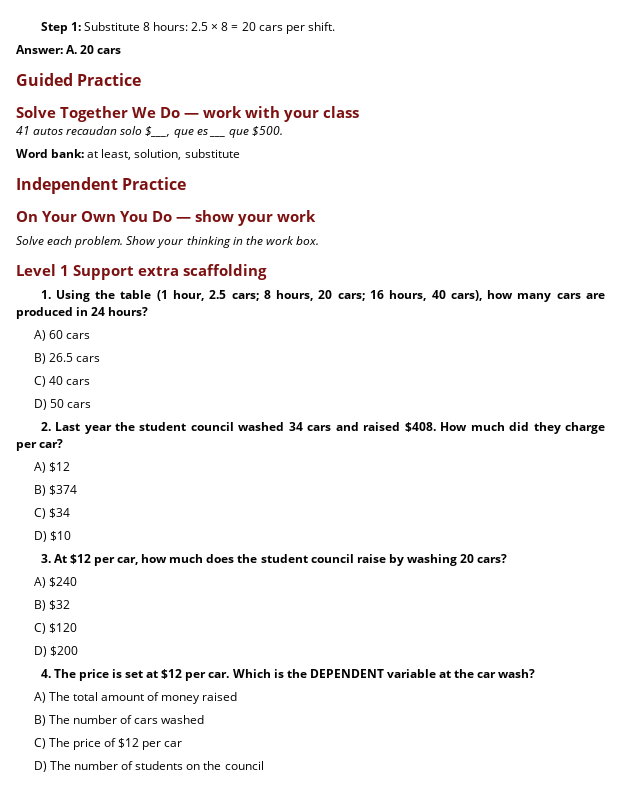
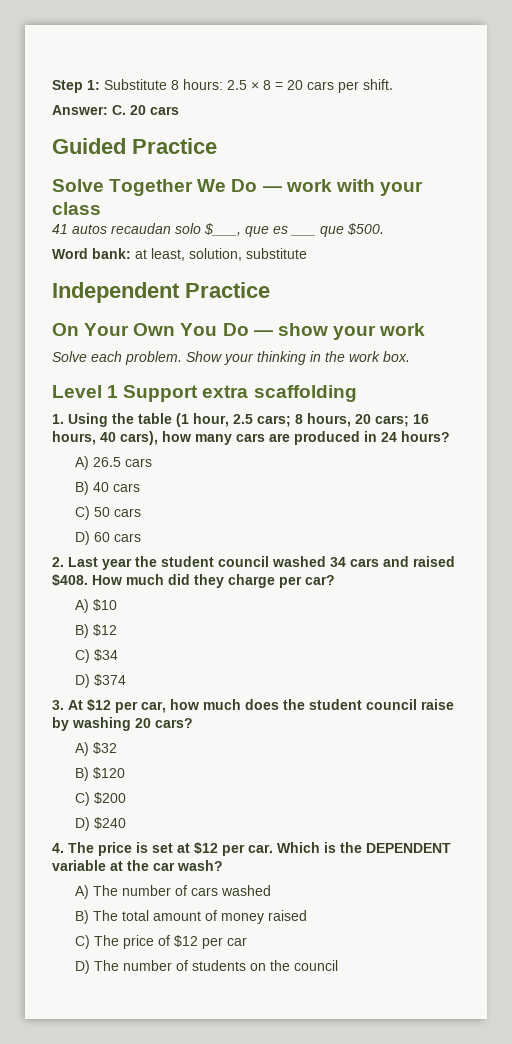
[66,45,78,54] A. -> [112,105,126,115] C.
[48,330,63,339] 60 -> [93,457,122,467] 26.5
[48,353,73,362] 26.5 -> [93,482,110,492] 40
[48,376,63,385] 40 -> [94,507,111,517] 50
[49,399,64,408] 50 -> [94,532,111,542] 60
[48,462,70,472] [33,485,77,496] $12 // B) $374 -> [93,599,118,611] [75,624,118,638] $10 // B) $12
[49,531,71,541] $10 -> [94,674,127,686] $374
[48,577,77,587] [33,600,70,611] [33,623,77,634] [33,646,78,657] $240 // B) $32 // C) $120 // D) $200 -> [93,742,118,754] [75,767,126,781] [75,792,127,806] [75,817,127,831] $32 // B) $120 // C) $200 // D) $240
(70, 696) none -> [122,885,272,896] [75,910,119,924] number of cars washed // B) The
[33,715,205,726] // B) The number of cars washed -> (308, 915) none

